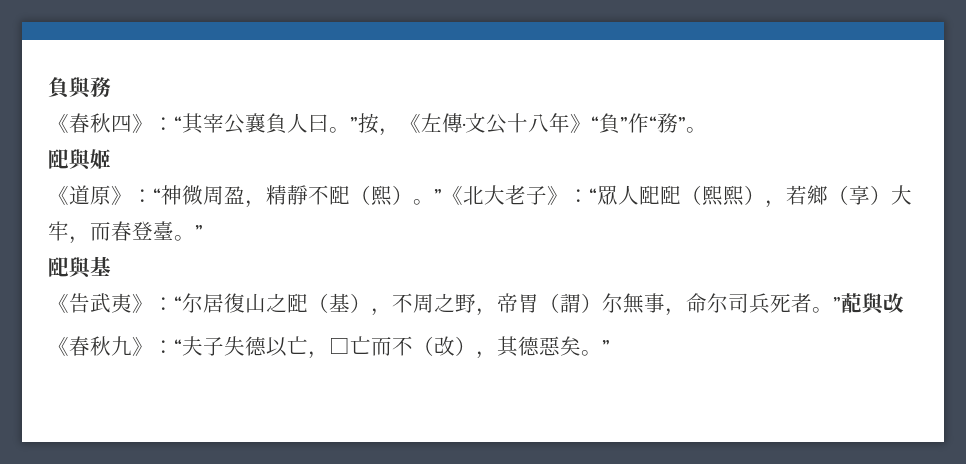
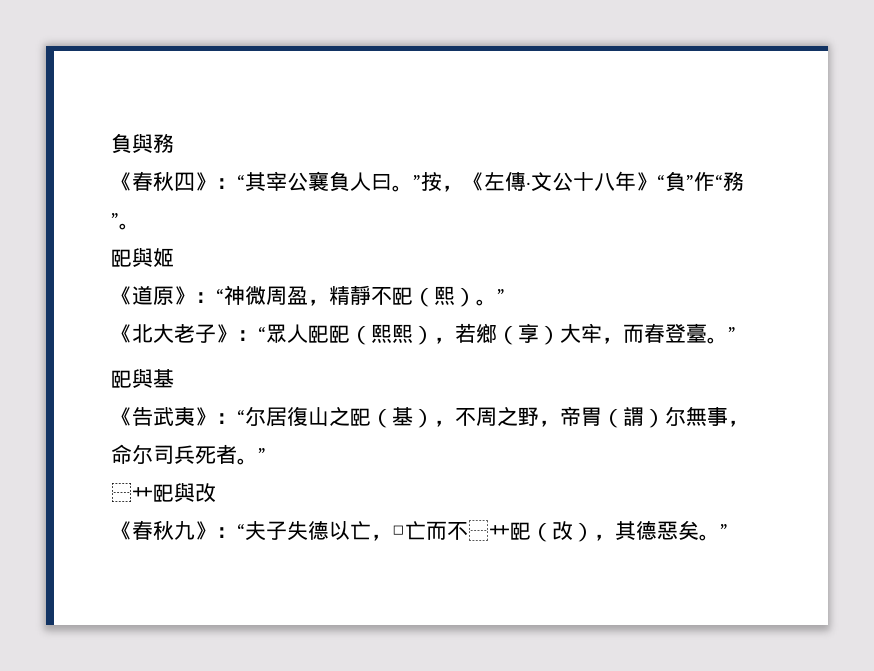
(442, 196) none -> (505, 296) //
[841,293,862,313] 蓜 -> [111,483,174,502] // ⿱艹巸
(413, 346) none -> [468,520,531,541] ⿱艹巸

